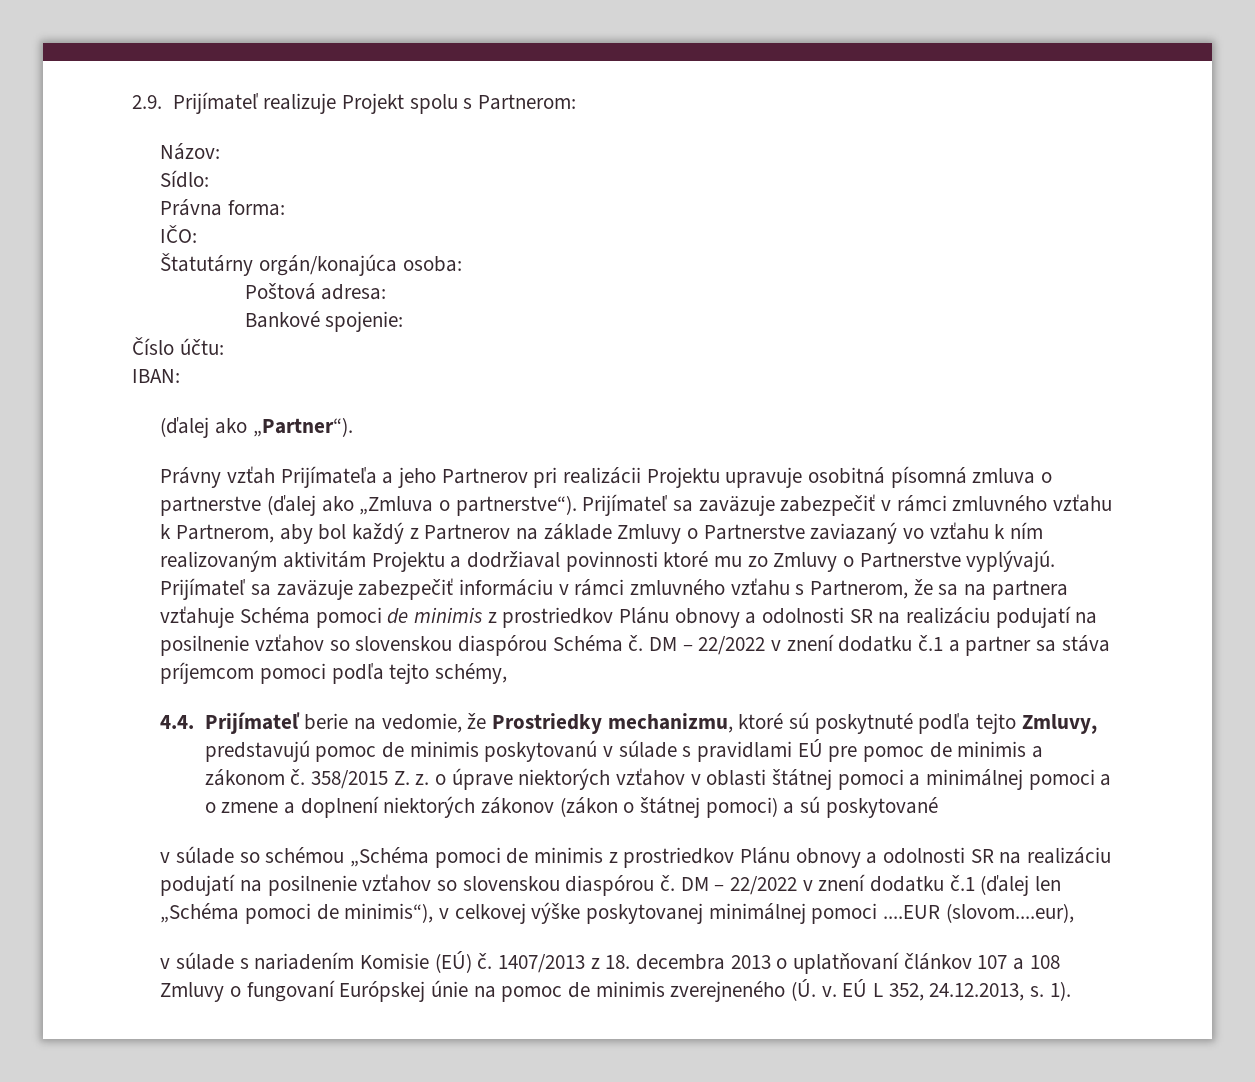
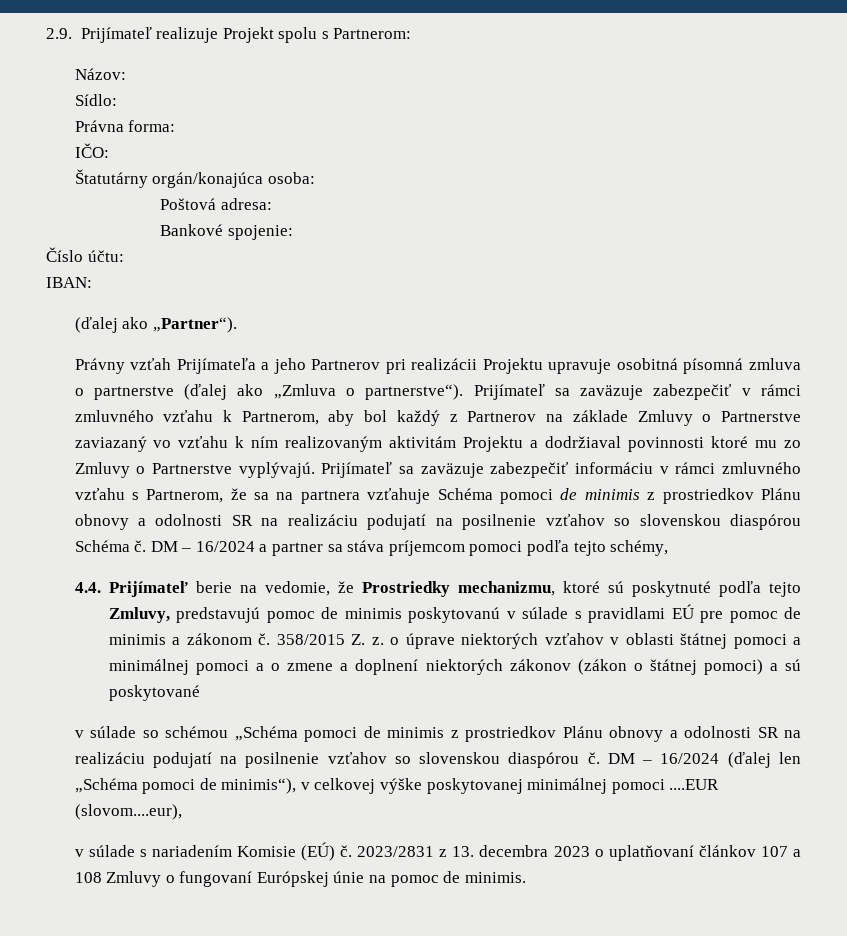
[698,634,943,655] 22/2022 v znení dodatku č.1 -> [195,541,255,552] 16/2024
[729,874,975,895] 22/2022 v znení dodatku č.1 -> [660,753,720,764] 16/2024
[497,954,771,973] 1407/2013 z 18. decembra 2013 -> [357,845,590,857] 2023/2831 z 13. decembra 2023
[595,979,1071,1002] minimis zverejneného (Ú. v. EÚ L 352, 24.12.2013, s. 1). -> [464,872,526,883] minimis.

